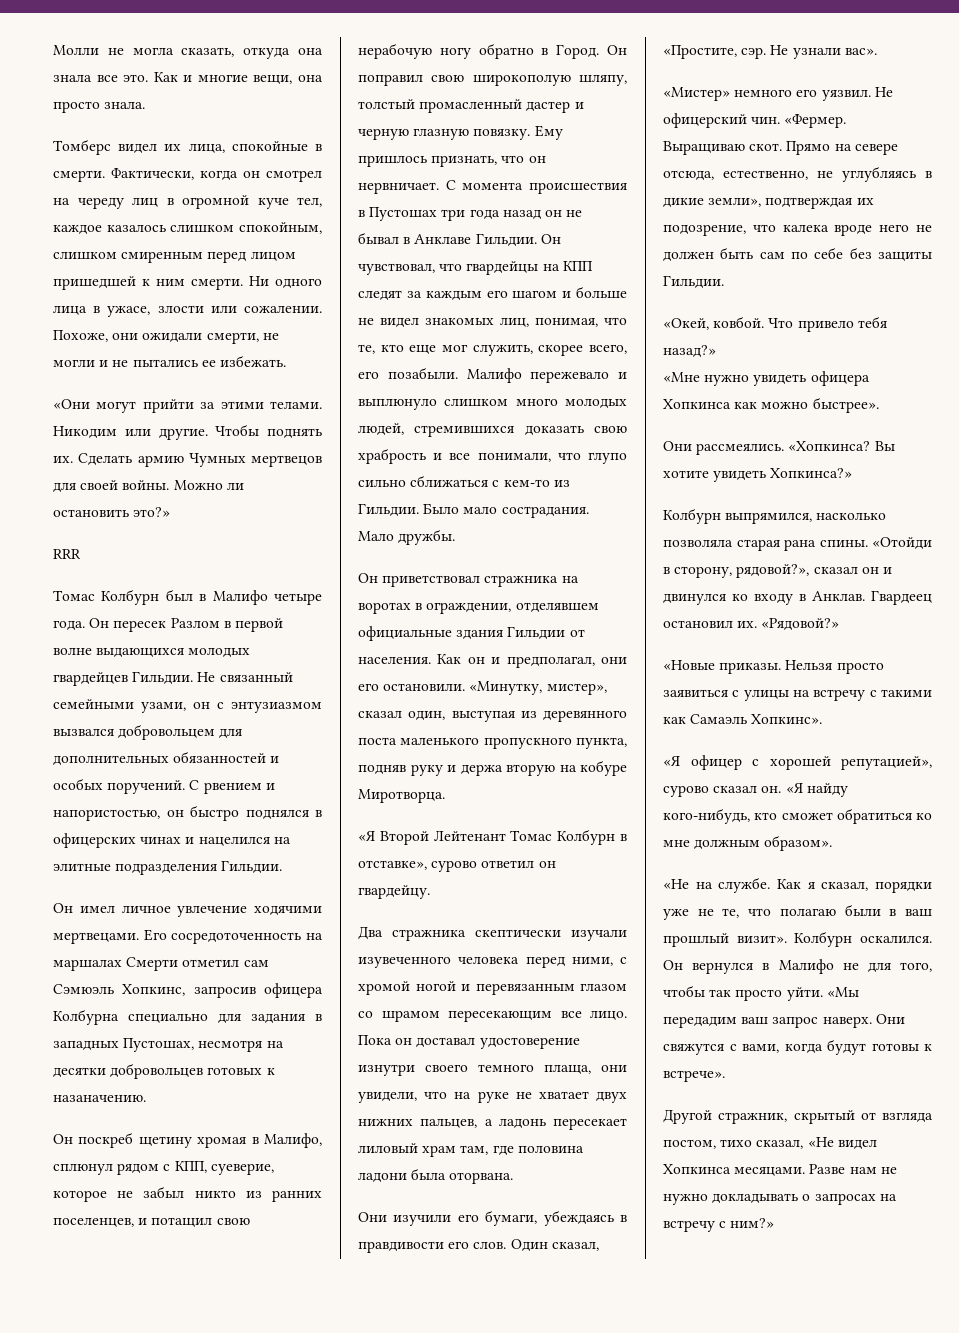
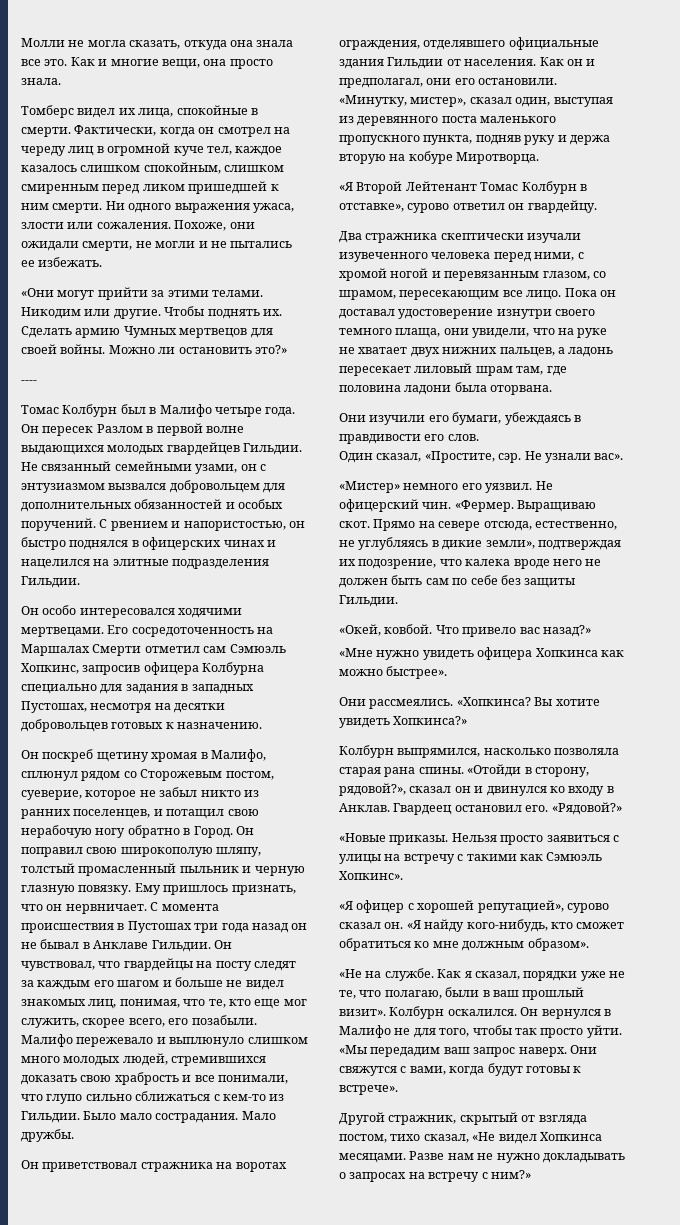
[250,252,296,262] лицом -> [142,184,185,191] ликом
[53,306,151,317] лица в ужасе, -> [174,203,294,213] выражения ужаса,
[243,306,322,313] сожалении. -> [96,222,171,229] сожаления.
[53,549,81,559] RRR -> [21,380,37,384] ----
[79,906,248,917] имел личное увлечение -> [42,605,175,618] особо интересовался
[53,959,122,971] маршалах -> [21,644,90,656] Маршалах
[53,1095,146,1102] назаначению. -> [177,722,263,729] назначению.
[163,1161,207,1173] с КПП, -> [123,769,274,781] со Сторожевым постом,
[526,101,571,113] дастер -> [179,866,239,873] пыльник
[562,261,593,271] КПП -> [215,961,252,971] посту
[415,602,599,614] в ограждении, отделявшем -> [339,40,506,50] ограждения, отделявшего
[580,983,627,991] [358,1010,440,1022] глазом со шрамом -> [542,271,606,280] [339,290,396,300] глазом, со шрамом,
[422,1145,457,1157] храм -> [475,366,513,376] шрам
(507, 1245) none -> (479, 437) //
[857,316,887,328] тебя -> [519,627,540,634] вас
[737,621,758,628] их. -> [525,805,549,812] его.
[690,714,748,724] Самаэль -> [546,852,603,861] Сэмюэль
[779,908,836,916] полагаю -> [384,990,442,999] полагаю,

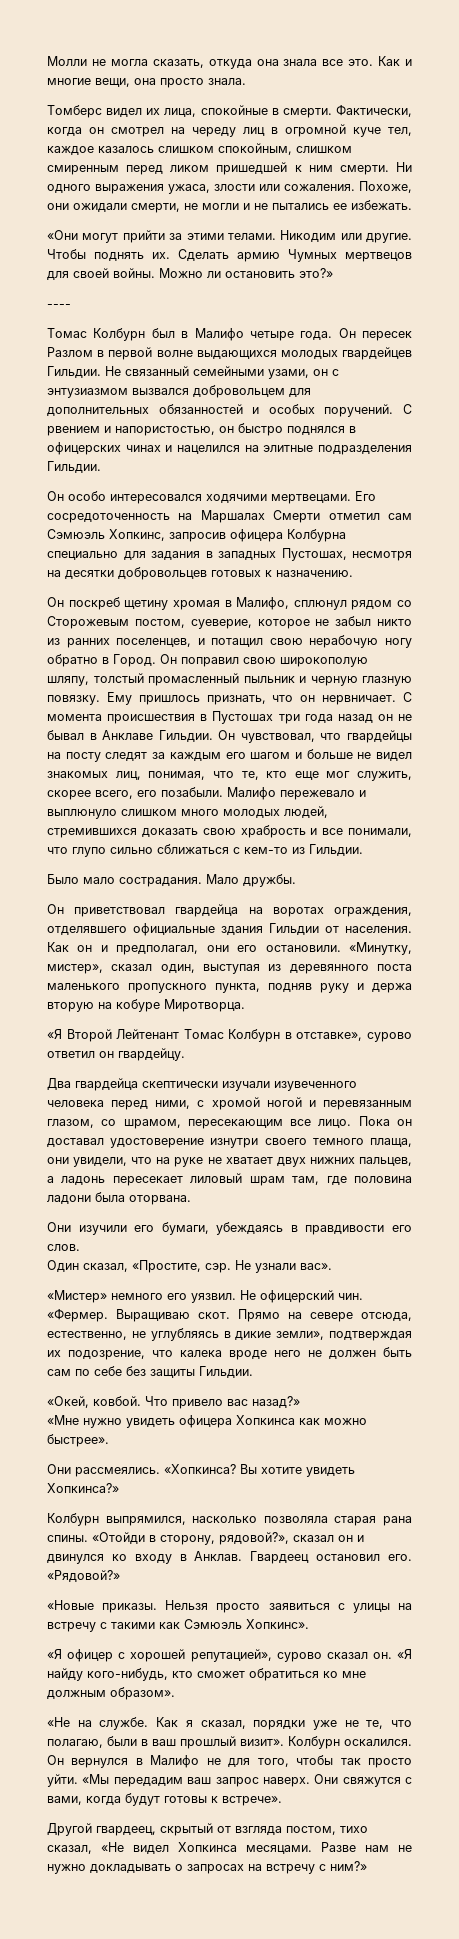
(80, 1117) none -> (363, 850) //
[140,1162,213,1172] стражника -> [175,904,239,917] гвардейца
[365,233,438,243] стражника -> [75,1078,138,1091] гвардейца
[388,1115,457,1125] стражник, -> [96,1826,156,1836] гвардеец,

